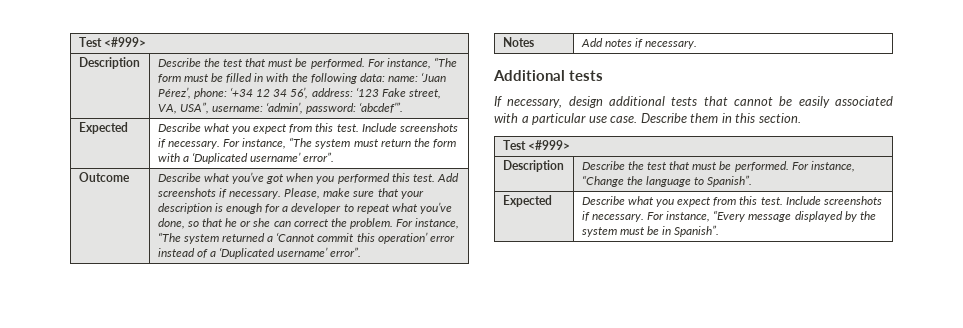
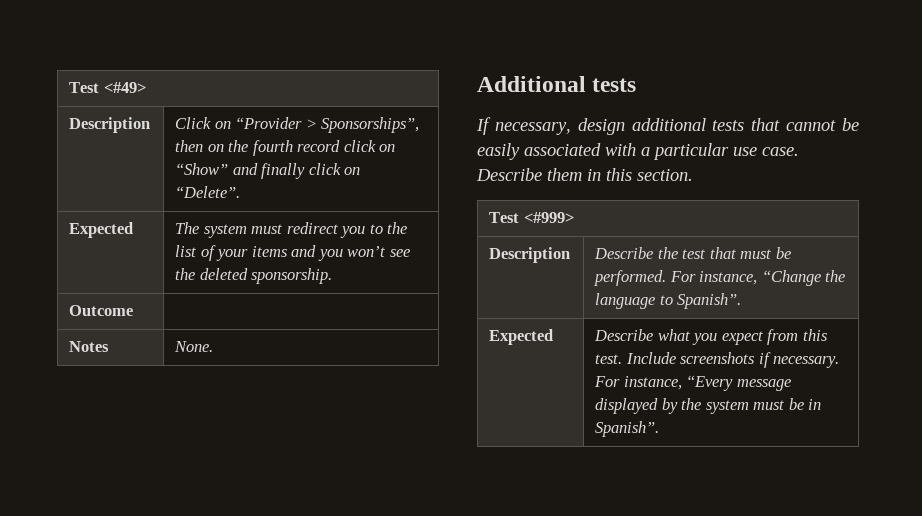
[78,37,147,47] [78,57,140,69] [157,57,457,69] [157,72,446,84] [157,87,441,99] [157,102,404,114] [78,122,128,134] [157,123,458,134] [157,137,456,149] [157,152,335,164] [78,172,130,182] [157,172,459,184] [157,188,424,199] [157,202,452,214] [157,218,460,229] [157,232,455,244] [157,247,362,259] [502,37,534,47] [580,38,698,49] Test <#999> // Description | Describe the test that must be performed. For instance, “The form must be filled in with the following data: name: ‘Juan Pérez’, phone: ‘+34 12 34 56’, address: ‘123 Fake street, VA, USA”, username: ‘admin’, password: ‘abcdef’”. // Expected | Describe what you expect from this test. Include screenshots if necessary. For instance, “The system must return the form with a ‘Duplicated username’ error”. // Outcome | Describe what you’ve got when you performed this test. Add screenshots if necessary. Please, make sure that your description is enough for a developer to repeat what you’ve done, so that he or she can correct the problem. For instance, “The system returned a ‘Cannot commit this operation’ error instead of a ‘Duplicated username’ error”. // Notes | Add notes if necessary. -> [69,82,146,93] [69,117,151,133] [175,117,420,133] [175,140,396,156] [175,163,361,179] [175,186,241,198] [69,222,134,238] [175,222,408,238] [175,245,410,261] [175,268,333,284] [69,305,134,316] [69,341,110,352] [174,341,214,352] Test <#49> // Description | Click on “Provider > Sponsorships”, then on the fourth record click on “Show” and finally click on “Delete”. // Expected | The system must redirect you to the list of your items and you won’t see the deleted sponsorship. // Outcome | // Notes | None.

